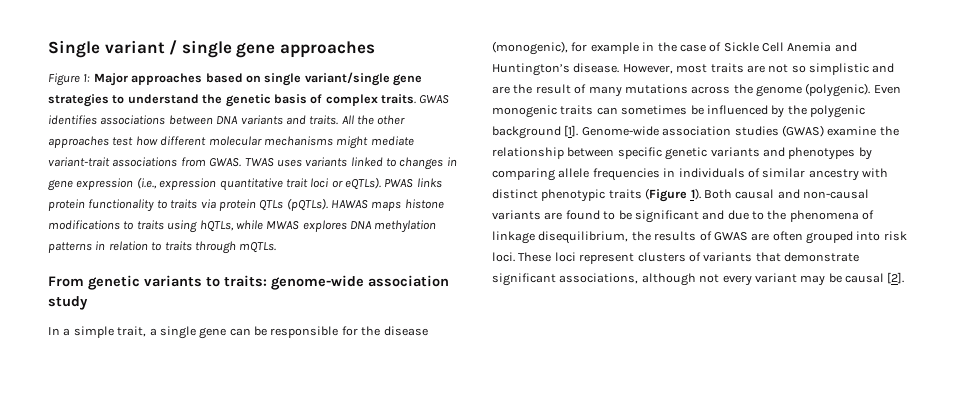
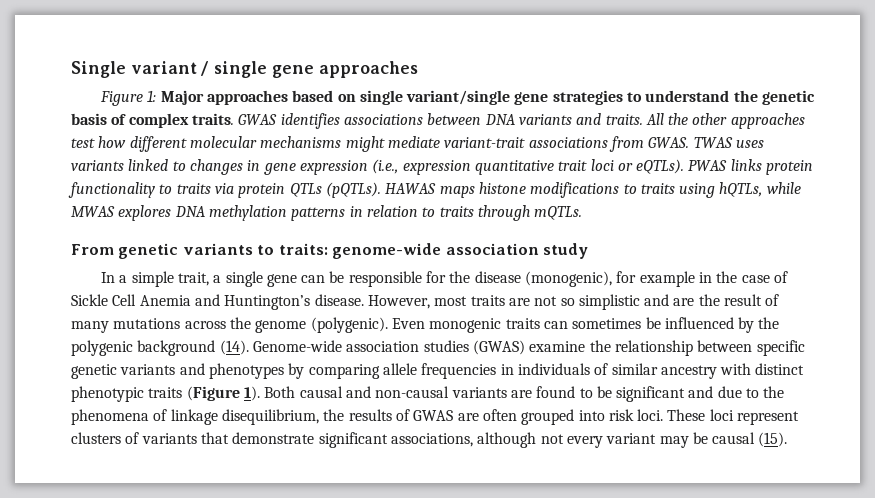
[564,125,579,137] [1]. -> [219,340,249,355] (14).
[887,272,905,284] [2]. -> [758,432,788,447] (15).

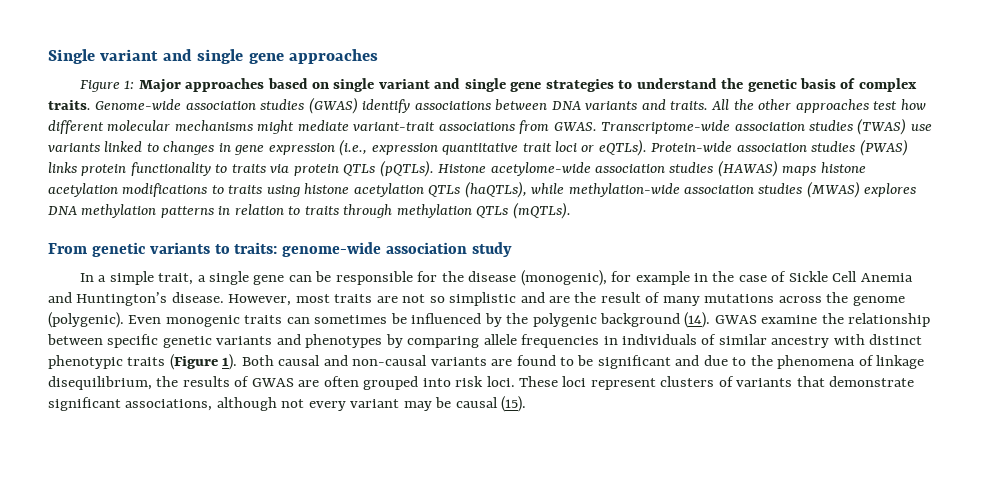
[201,61,210,76] / -> [163,49,193,61] and
[406,90,511,105] variant/single -> [378,78,506,92] variant and single
[238,113,340,129] GWAS identifies -> [95,97,411,114] Genome-wide association studies (GWAS) identify
[693,137,764,148] TWAS uses -> [601,118,932,135] Transcriptome-wide association studies (TWAS) use
[688,160,728,171] PWAS -> [651,139,908,156] Protein-wide association studies (PWAS)
[385,183,437,194] HAWAS -> [438,160,778,177] Histone acetylome-wide association studies (HAWAS)
(526, 188) none -> [48,183,118,197] acetylation
[719,182,801,197] [71,206,115,217] hQTLs, while MWAS -> [304,181,860,198] histone acetylation QTLs (haQTLs), while methylation-wide association studies (MWAS)
[534,206,583,220] mQTLs. -> [396,202,571,219] methylation QTLs (mQTLs).
[252,340,525,355] Genome-wide association studies (GWAS) -> [714,315,757,324] GWAS

